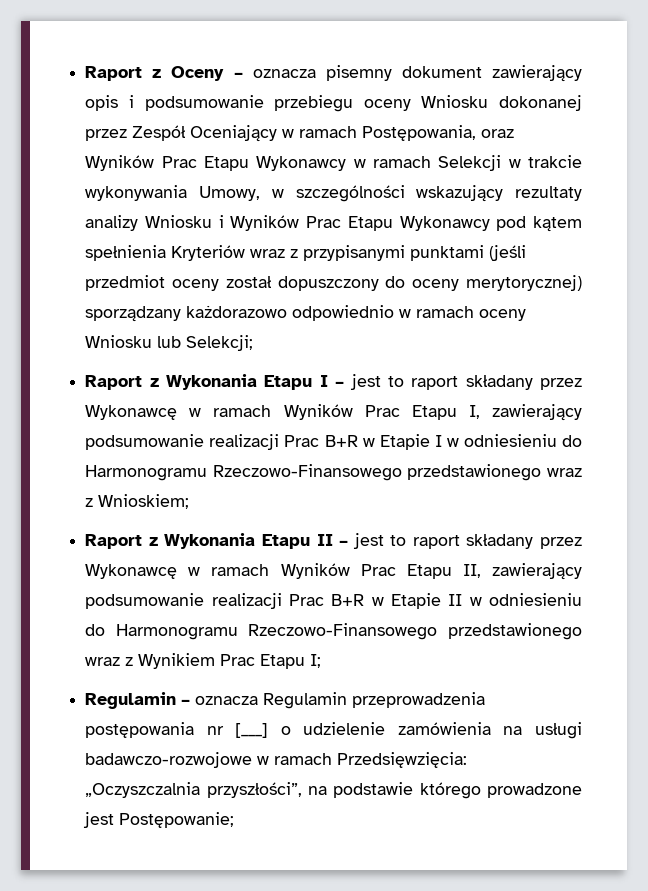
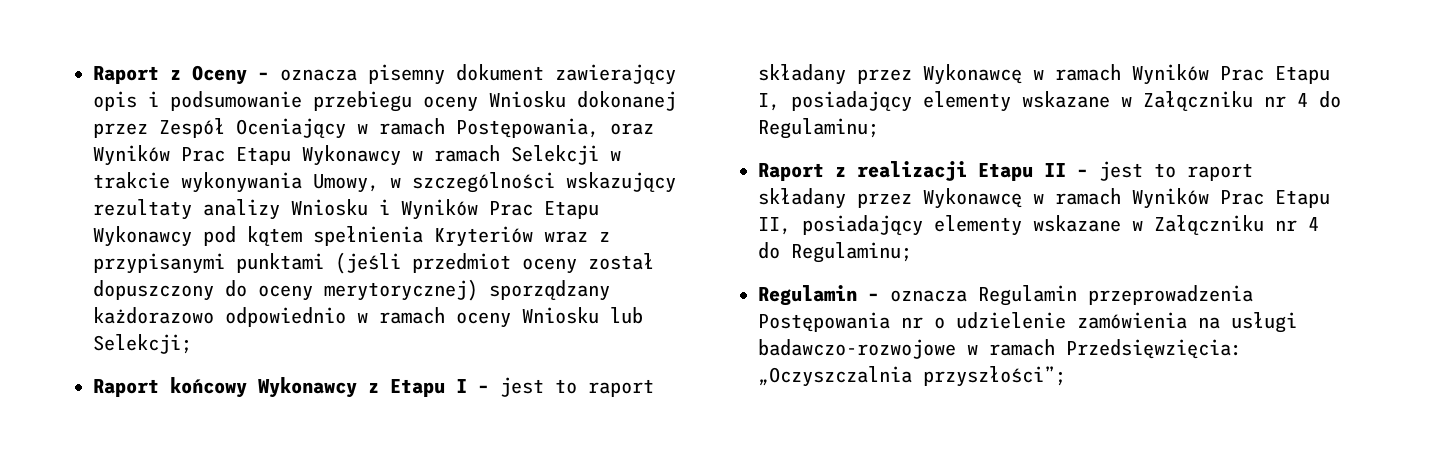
[149,374,257,390] z Wykonania -> [170,377,379,398] końcowy Wykonawcy z
[491,404,582,421] [85,434,582,450] [85,464,582,481] [85,494,190,509] [85,533,256,549] zawierający podsumowanie realizacji Prac B+R w Etapie I w odniesieniu do Harmonogramu Rzeczowo-Finansowego przedstawionego wraz z Wnioskiem; // Raport z Wykonania -> [791,91,1341,112] [758,118,879,139] [758,161,967,181] posiadający elementy wskazane w Załączniku nr 4 do Regulaminu; // Raport z realizacji
[491,563,582,580] [85,593,582,609] [85,623,582,640] [85,653,322,669] zawierający podsumowanie realizacji Prac B+R w Etapie II w odniesieniu do Harmonogramu Rzeczowo-Finansowego przedstawionego wraz z Wynikiem Prac Etapu I; -> [802,215,1319,236] [758,242,912,263] posiadający elementy wskazane w Załączniku nr 4 do Regulaminu;
[85,722,269,738] postępowania nr [___] -> [758,312,923,332] Postępowania nr
[206,782,582,799] [83,812,235,828] przyszłości”, na podstawie którego prowadzone jest Postępowanie; -> [923,366,1066,387] przyszłości”;

